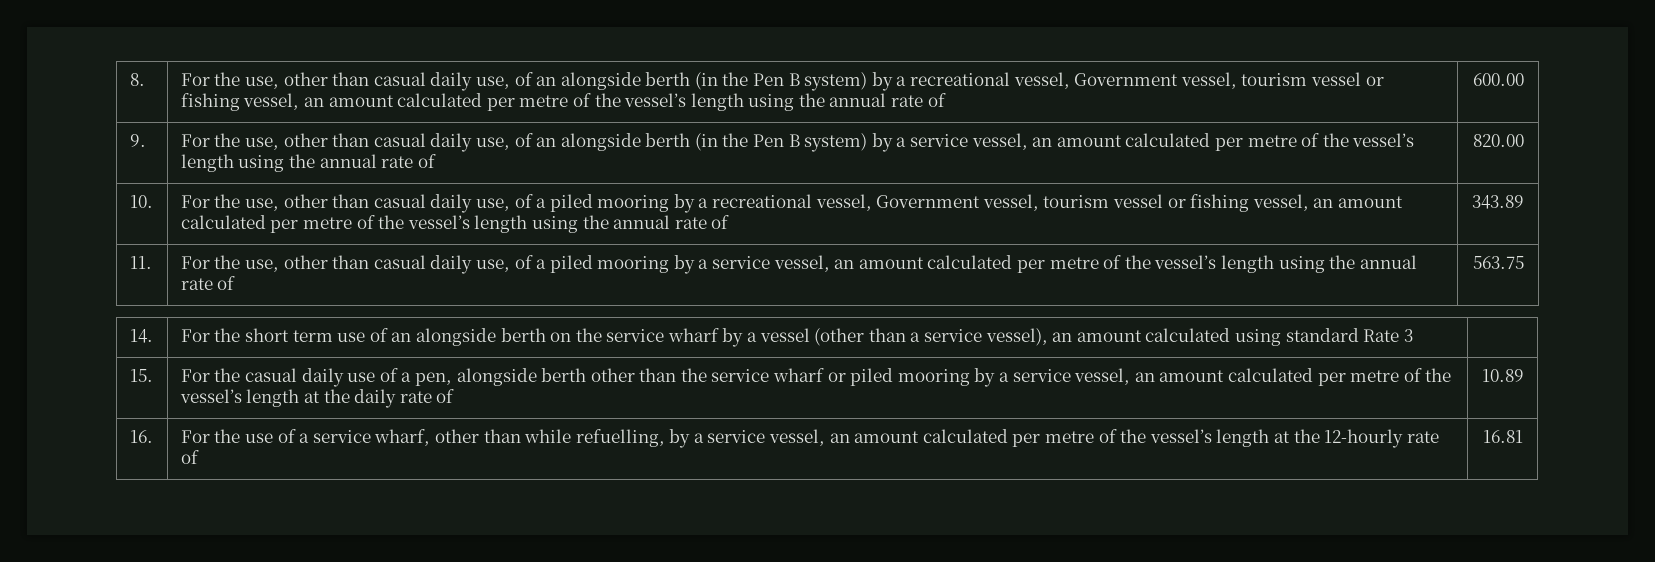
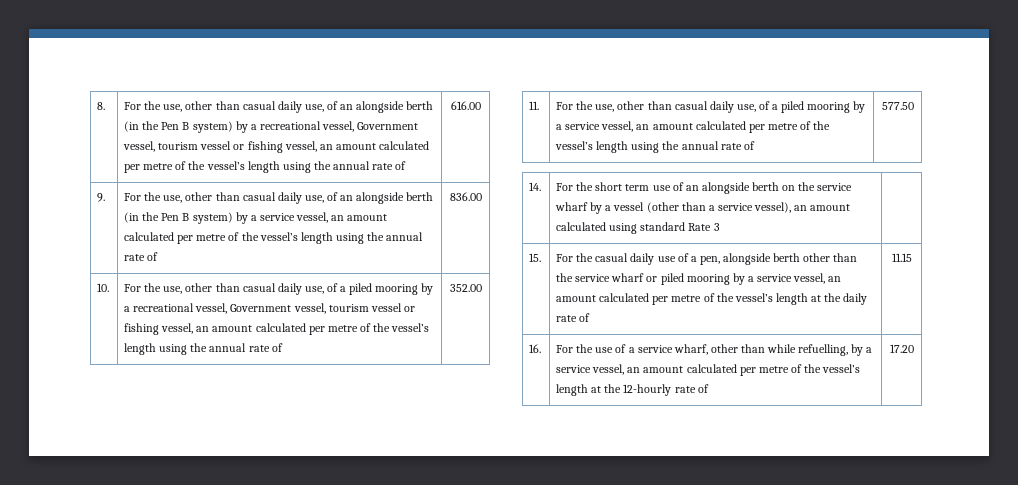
[1472,73,1524,86] 600.00 -> [450,101,481,110] 616.00
[1472,134,1524,147] 820.00 -> [449,192,482,201] 836.00
[1472,195,1524,209] 343.89 -> [449,284,482,292] 352.00
[1472,256,1524,269] 563.75 -> [881,102,914,110] 577.50
[1481,369,1524,382] 10.89 -> [891,253,912,262] 11.15
[1482,430,1523,443] 16.81 -> [889,344,914,353] 17.20

